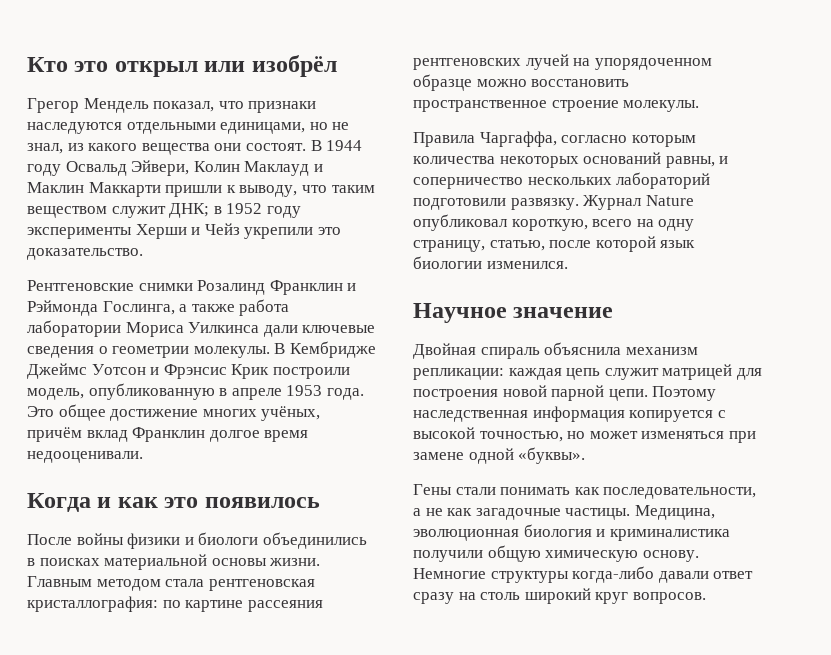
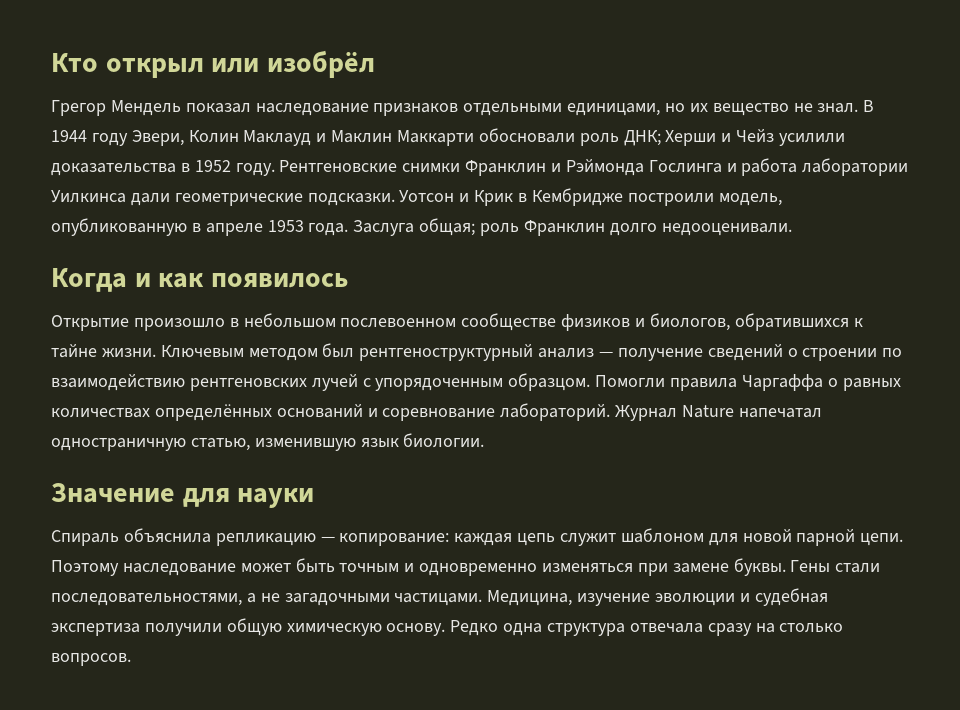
[74,61,109,72] это -> (98, 62) none
[153,101,317,113] [27,122,350,134] [27,143,306,155] показал, что признаки наследуются отдельными единицами, но не знал, из какого вещества они состоят. -> [185,103,859,116] показал наследование признаков отдельными единицами, но их вещество не знал.
[65,160,190,176] Освальд Эйвери, -> [131,130,184,146] Эвери,
[165,185,375,197] [27,203,301,218] [27,223,341,239] [27,248,143,260] пришли к выводу, что таким веществом служит ДНК; в 1952 году эксперименты Херши и Чейз укрепили это доказательство. // -> [478,128,846,146] [51,160,275,176] обосновали роль ДНК; Херши и Чейз усилили доказательства в 1952 году.
[197,280,266,295] Розалинд -> (461, 167) none
[102,301,235,315] Гослинга, а также -> [648,160,737,173] Гослинга и
[125,322,184,337] Мориса -> (909, 167) none
[302,325,376,333] [27,341,376,358] [27,363,270,379] ключевые сведения о геометрии молекулы. В Кембридже Джеймс Уотсон и Фрэнсис Крик -> [174,188,623,206] геометрические подсказки. Уотсон и Крик в Кембридже
[27,404,321,421] [27,427,309,442] Это общее достижение многих учёных, причём вклад Франклин долгое время -> [353,218,657,236] Заслуга общая; роль Франклин долго
[164,497,199,508] это -> (205, 280) none
[27,532,367,549] [27,554,321,570] [27,576,315,591] [27,596,323,612] [413,54,712,70] [413,74,630,91] [413,100,700,112] [413,131,696,147] [413,152,729,168] [413,172,711,189] [413,195,694,210] [413,214,695,231] [413,236,696,252] [413,256,568,269] [413,303,614,323] [413,342,698,359] [413,364,762,380] [413,385,717,401] [413,406,726,422] [413,427,756,443] [413,447,586,464] [413,484,757,499] [413,505,715,520] [413,524,730,541] [413,545,699,562] [413,566,754,583] [413,588,629,604] После войны физики и биологи объединились в поисках материальной основы жизни. Главным методом стала рентгеновская кристаллография: по картине рассеяния рентгеновских лучей на упорядоченном образце можно восстановить пространственное строение молекулы. // Правила Чаргаффа, согласно которым количества некоторых оснований равны, и соперничество нескольких лабораторий подготовили развязку. Журнал Nature опубликовал короткую, всего на одну страницу, статью, после которой язык биологии изменился. // Научное значение // Двойная спираль объяснила механизм репликации: каждая цепь служит матрицей для построения новой парной цепи. Поэтому наследственная информация копируется с высокой точностью, но может изменяться при замене одной «буквы». // Гены стали понимать как последовательности, а не как загадочные частицы. Медицина, эволюционная биология и криминалистика получили общую химическую основу. Немногие структуры когда-либо давали ответ сразу на столь широкий круг -> [51,313,863,331] [51,343,903,361] [51,373,901,391] [51,403,822,421] [51,433,485,451] [51,483,315,508] [51,528,904,546] [51,558,881,576] [51,588,828,606] [51,618,844,636] Открытие произошло в небольшом послевоенном сообществе физиков и биологов, обратившихся к тайне жизни. Ключевым методом был рентгеноструктурный анализ — получение сведений о строении по взаимодействию рентгеновских лучей с упорядоченным образцом. Помогли правила Чаргаффа о равных количествах определённых оснований и соревнование лабораторий. Журнал Nature напечатал одностраничную статью, изменившую язык биологии. // Значение для науки // Спираль объяснила репликацию — копирование: каждая цепь служит шаблоном для новой парной цепи. Поэтому наследование может быть точным и одновременно изменяться при замене буквы. Гены стали последовательностями, а не загадочными частицами. Медицина, изучение эволюции и судебная экспертиза получили общую химическую основу. Редко одна структура отвечала сразу на столько

